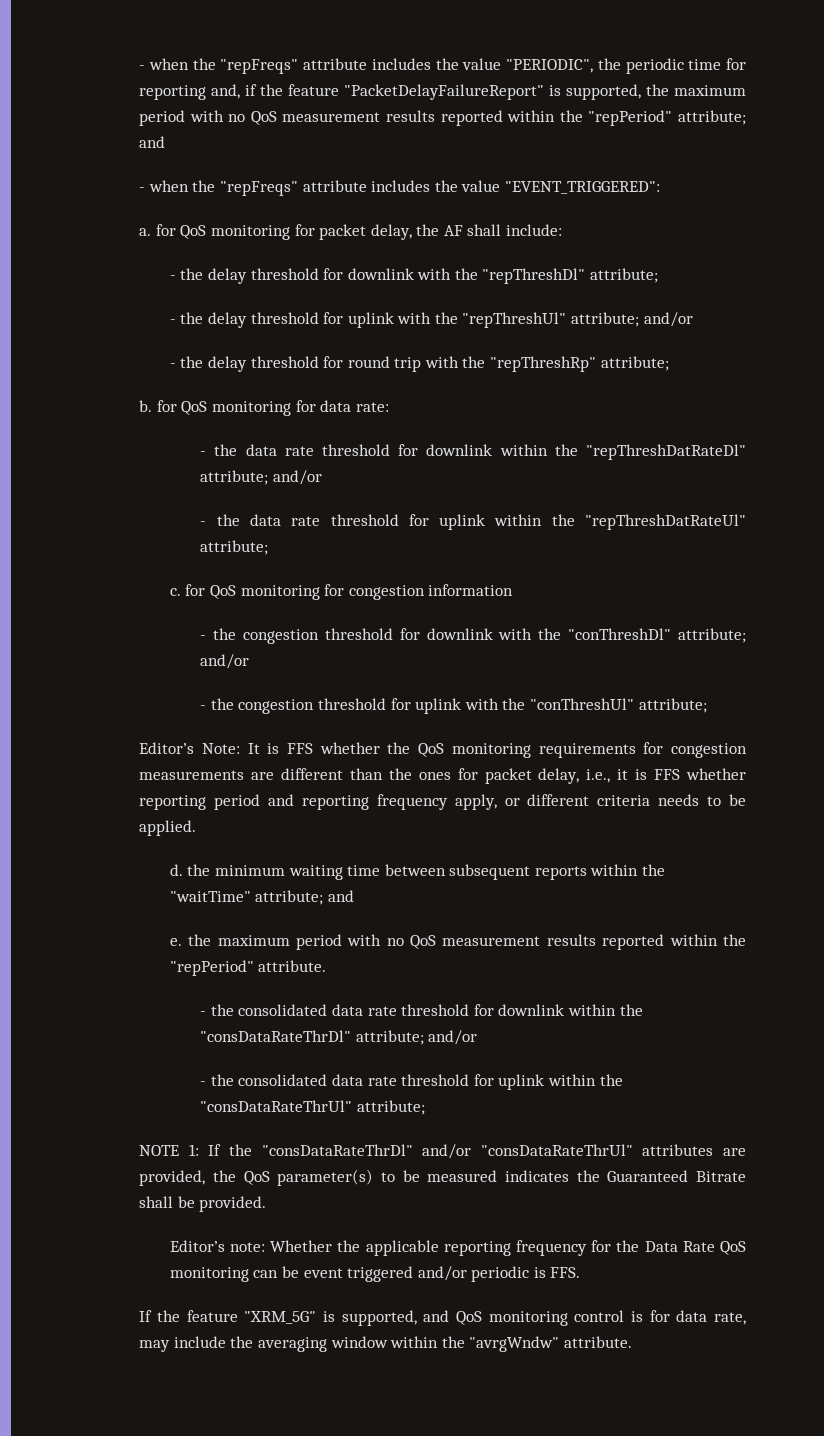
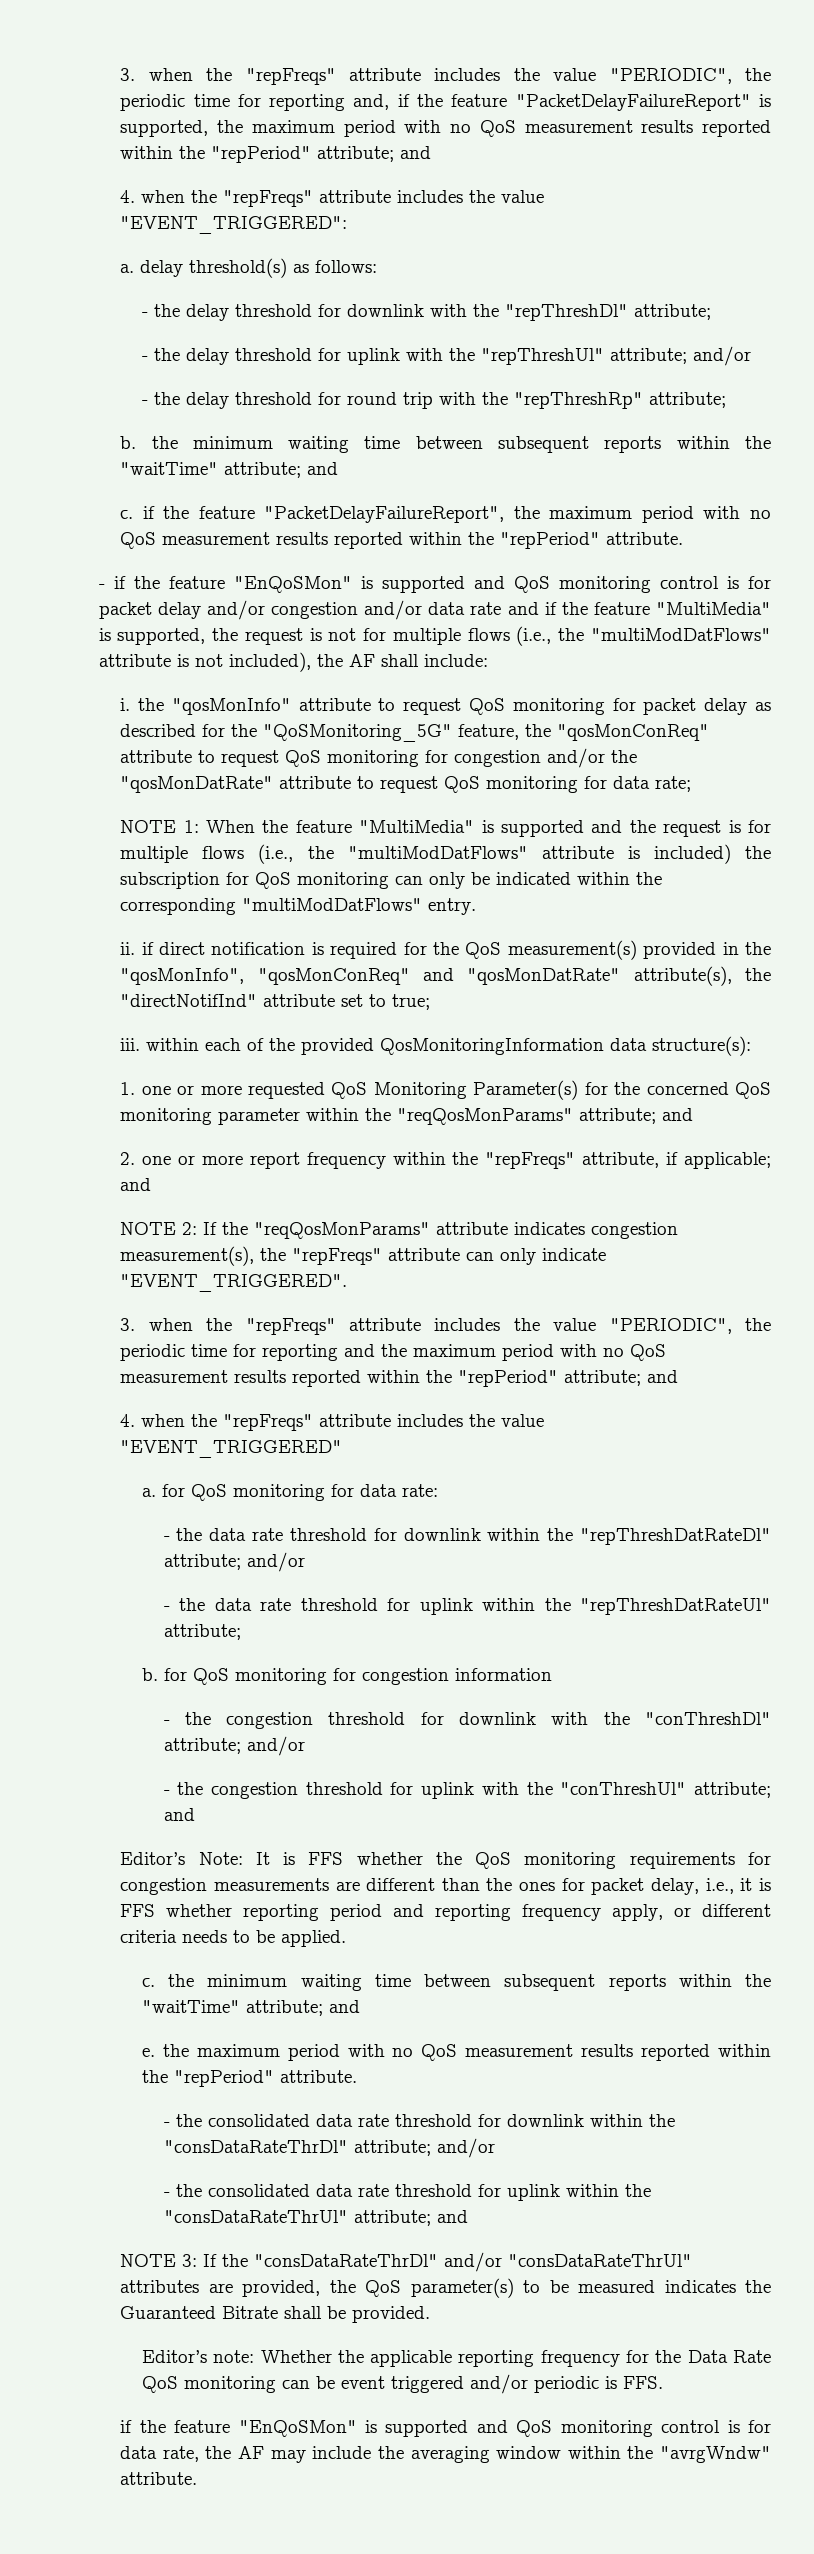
[139,65,146,70] - -> [120,68,136,81] 3.
[139,187,146,192] - -> [120,190,136,203] 4.
[155,224,563,240] for QoS monitoring for packet delay, the AF shall include: -> [140,258,378,278] delay threshold(s) as follows:
(153, 406) none -> [151,436,772,453] [120,462,339,478] [120,506,771,523] [120,532,684,549] [98,576,771,593] [98,600,771,620] [98,626,771,646] [98,652,488,672] [120,698,771,715] [120,724,710,742] [120,748,638,768] [120,776,692,793] [120,820,772,837] [120,844,772,864] [120,872,663,889] [120,898,477,915] [120,940,772,960] [120,966,772,986] [120,994,431,1010] [120,1036,752,1056] [120,1080,772,1100] [120,1108,694,1125] [120,1152,771,1169] [120,1178,152,1191] [120,1222,679,1239] [120,1246,607,1266] [120,1274,348,1292] [120,1318,771,1335] [120,1344,667,1361] [120,1370,679,1387] [120,1414,545,1431] [120,1440,343,1458] [141,1488,156,1497] the minimum waiting time between subsequent reports within the "waitTime" attribute; and // c. if the feature "PacketDelayFailureReport", the maximum period with no QoS measurement results reported within the "repPeriod" attribute. // - if the feature "EnQoSMon" is supported and QoS monitoring control is for packet delay and/or congestion and/or data rate and if the feature "MultiMedia" is supported, the request is not for multiple flows (i.e., the "multiModDatFlows" attribute is not included), the AF shall include: // i. the "qosMonInfo" attribute to request QoS monitoring for packet delay as described for the "QoSMonitoring_5G" feature, the "qosMonConReq" attribute to request QoS monitoring for congestion and/or the "qosMonDatRate" attribute to request QoS monitoring for data rate; // NOTE 1: When the feature "MultiMedia" is supported and the request is for multiple flows (i.e., the "multiModDatFlows" attribute is included) the subscription for QoS monitoring can only be indicated within the corresponding "multiModDatFlows" entry. // ii. if direct notification is required for the QoS measurement(s) provided in the "qosMonInfo", "qosMonConReq" and "qosMonDatRate" attribute(s), the "directNotifInd" attribute set to true; // iii. within each of the provided QosMonitoringInformation data structure(s): // 1. one or more requested QoS Monitoring Parameter(s) for the concerned QoS monitoring parameter within the "reqQosMonParams" attribute; and // 2. one or more report frequency within the "repFreqs" attribute, if applicable; and // NOTE 2: If the "reqQosMonParams" attribute indicates congestion measurement(s), the "repFreqs" attribute can only indicate "EVENT_TRIGGERED". // 3. when the "repFreqs" attribute includes the value "PERIODIC", the periodic time for reporting and the maximum period with no QoS measurement results reported within the "repPeriod" attribute; and // 4. when the "repFreqs" attribute includes the value "EVENT_TRIGGERED" // a.
[169,588,181,596] c. -> [141,1668,158,1681] b.
(707, 705) none -> [163,1808,195,1821] and
[169,864,183,876] d. -> [141,1978,155,1987] c.
[139,1144,199,1156] // NOTE 1: -> [436,2210,468,2223] [120,2254,198,2267] and // NOTE 3:
[139,1310,417,1326] If the feature "XRM_5G" is supported, -> [120,2420,469,2437] if the feature "EnQoSMon" is supported
(746, 1318) none -> [205,2446,265,2459] the AF

